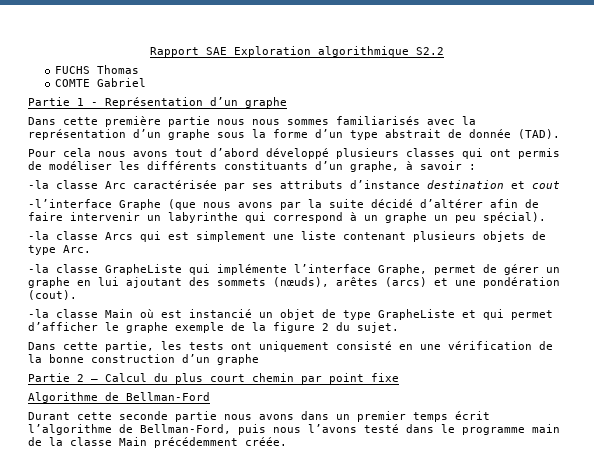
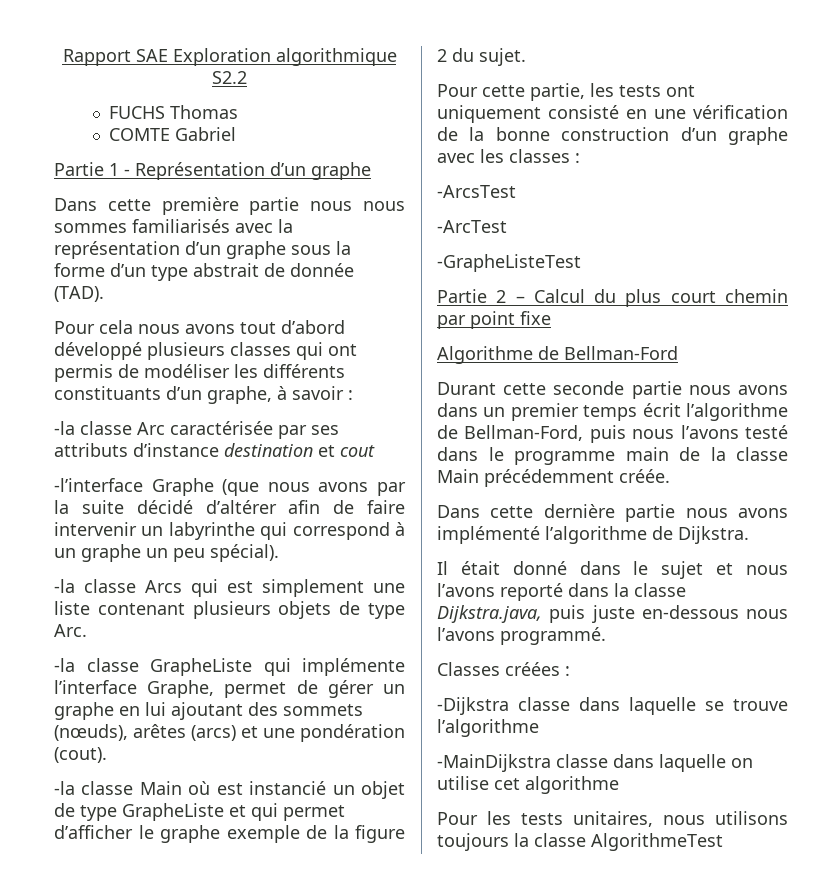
[28,342,56,350] Dans -> [437,84,478,97] Pour
(259, 359) none -> [437,149,580,163] [437,185,516,198] [437,220,507,233] [437,254,581,272] avec les classes : // -ArcsTest // -ArcTest // -GrapheListeTest
(287, 441) none -> [437,504,788,522] [437,526,749,544] [437,561,788,579] [437,583,686,601] [437,605,788,623] [437,627,606,645] [437,662,570,676] [437,697,788,715] [437,719,539,737] [437,754,753,772] [437,776,619,794] [437,811,788,827] [437,833,723,851] // Dans cette dernière partie nous avons implémenté l’algorithme de Dijkstra. // Il était donné dans le sujet et nous l’avons reporté dans la classe Dijkstra.java, puis juste en-dessous nous l’avons programmé. // Classes créées : // -Dijkstra classe dans laquelle se trouve l’algorithme // -MainDijkstra classe dans laquelle on utilise cet algorithme // Pour les tests unitaires, nous utilisons toujours la classe AlgorithmeTest

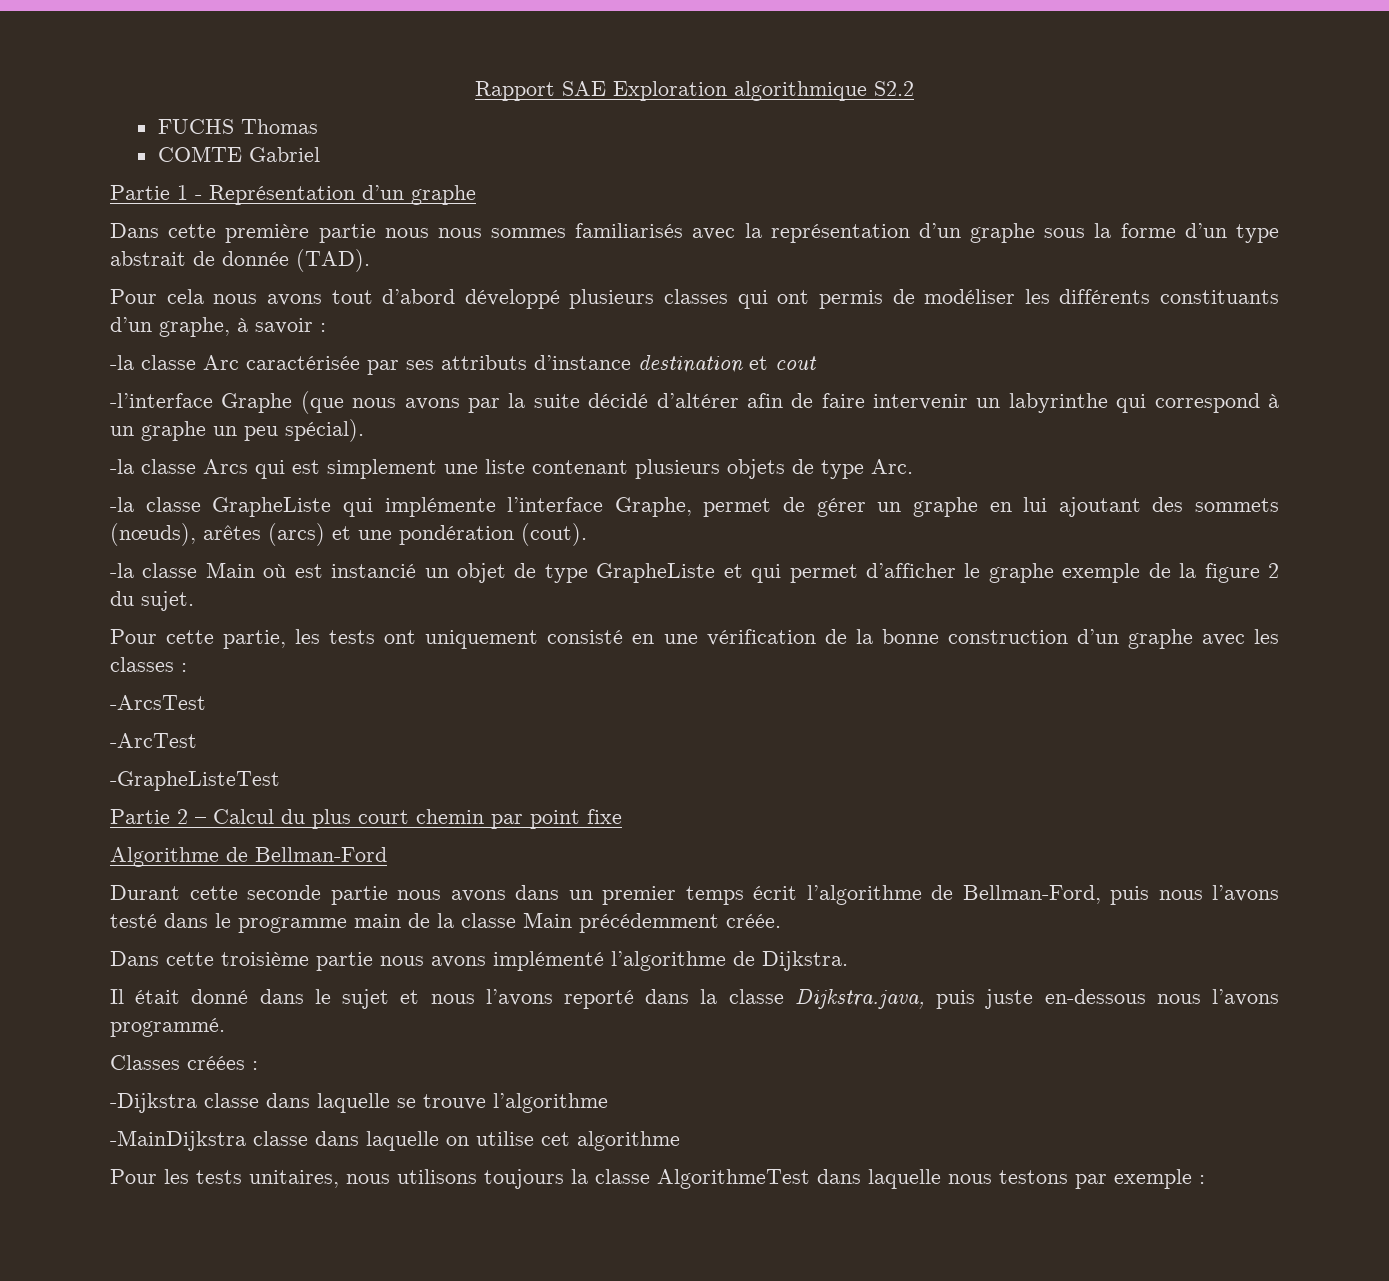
[543,504,615,518] dernière -> [221,952,309,966] troisième
(723, 842) none -> [817,1169,1205,1189] dans laquelle nous testons par exemple :

